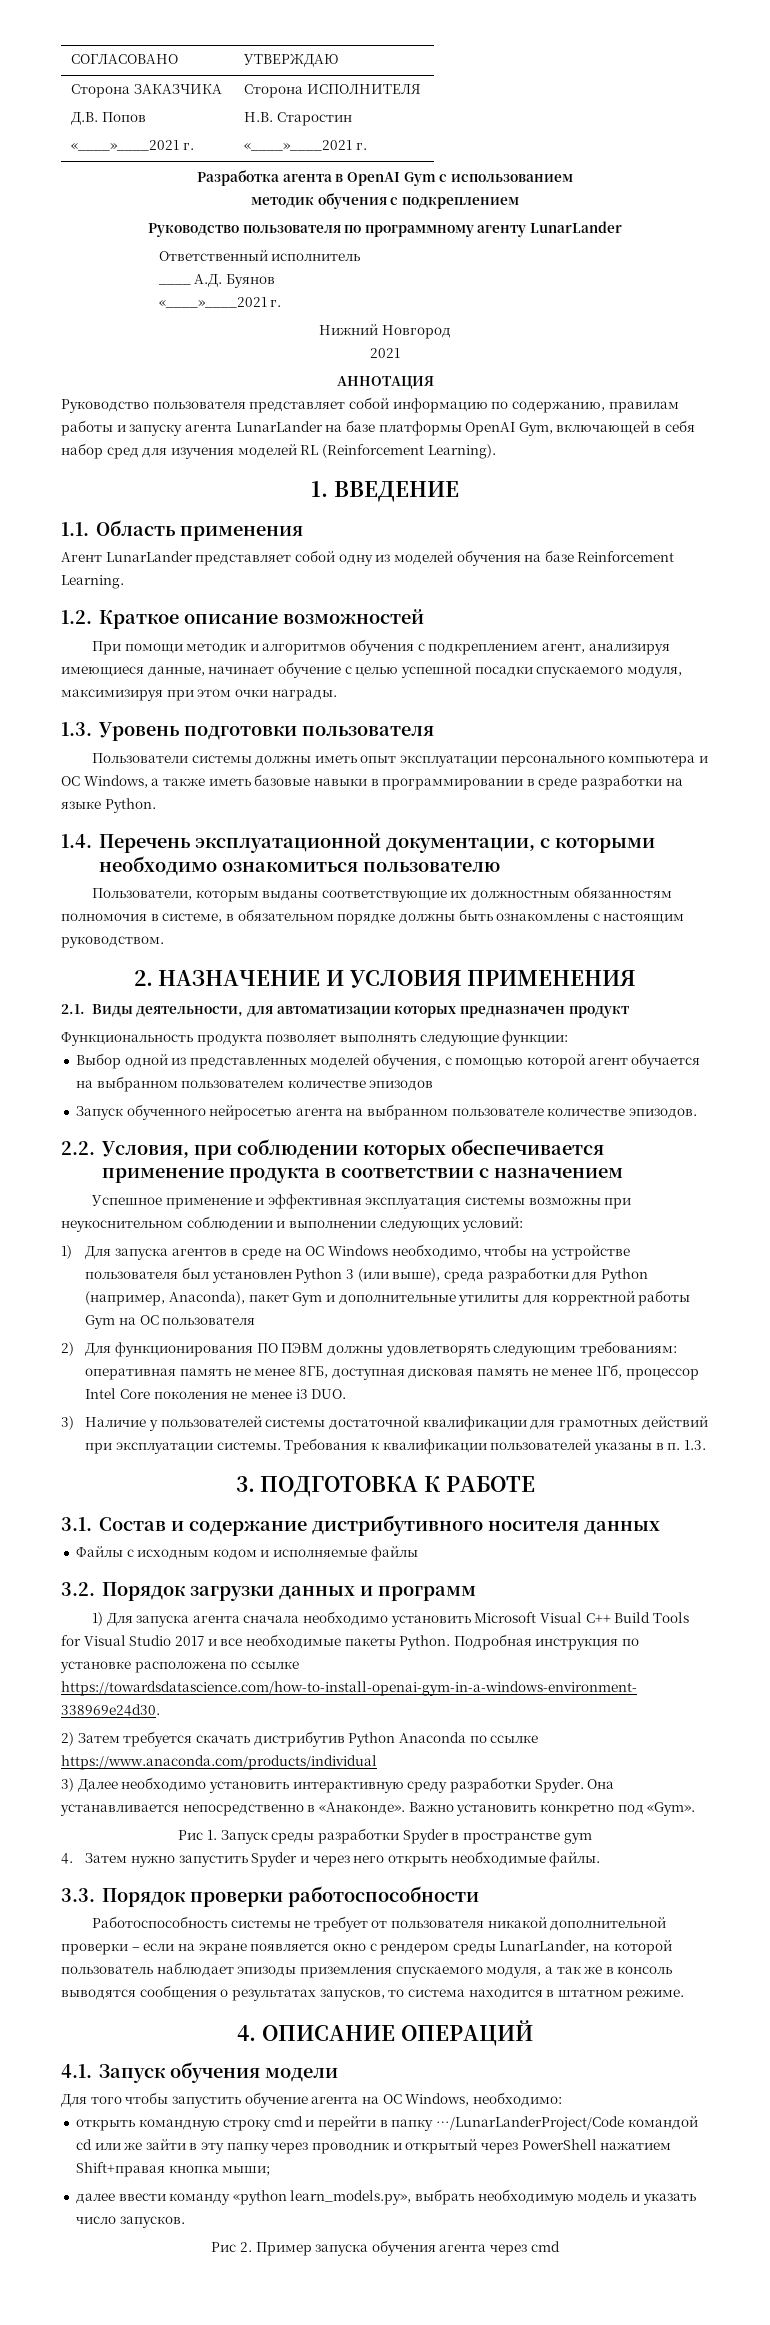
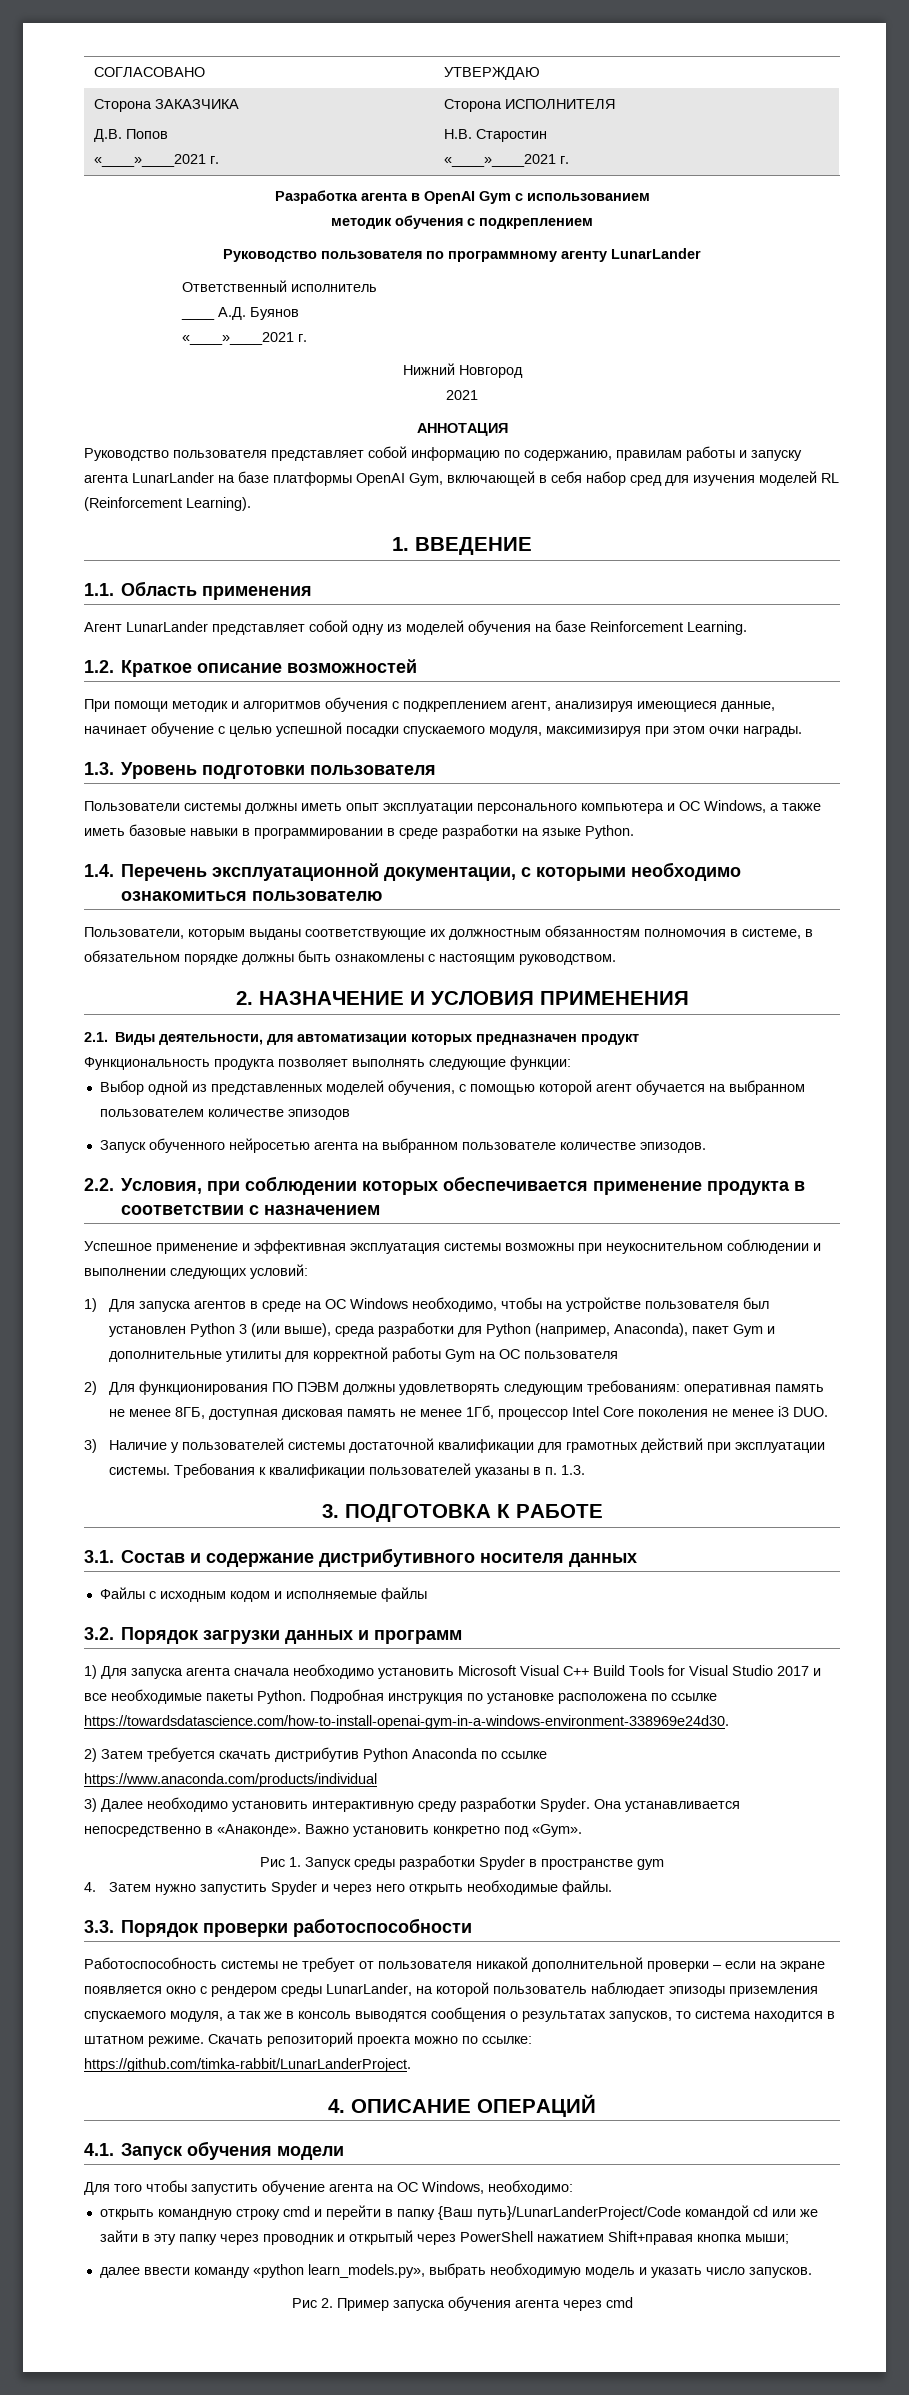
(685, 1995) none -> [208,2032,532,2047] [84,2058,411,2072] Скачать репозиторий проекта можно по ссылке: https://github.com/timka-rabbit/LunarLanderProject.
[436,2116,625,2131] …/LunarLanderProject/Code -> [437,2206,681,2220] {Ваш путь}/LunarLanderProject/Code

